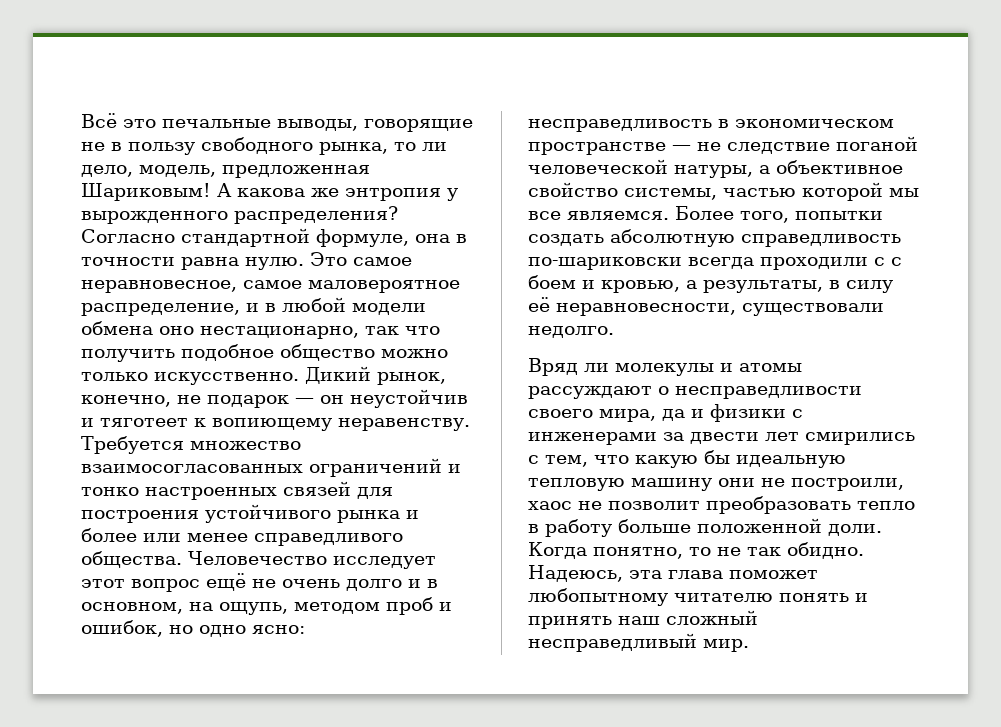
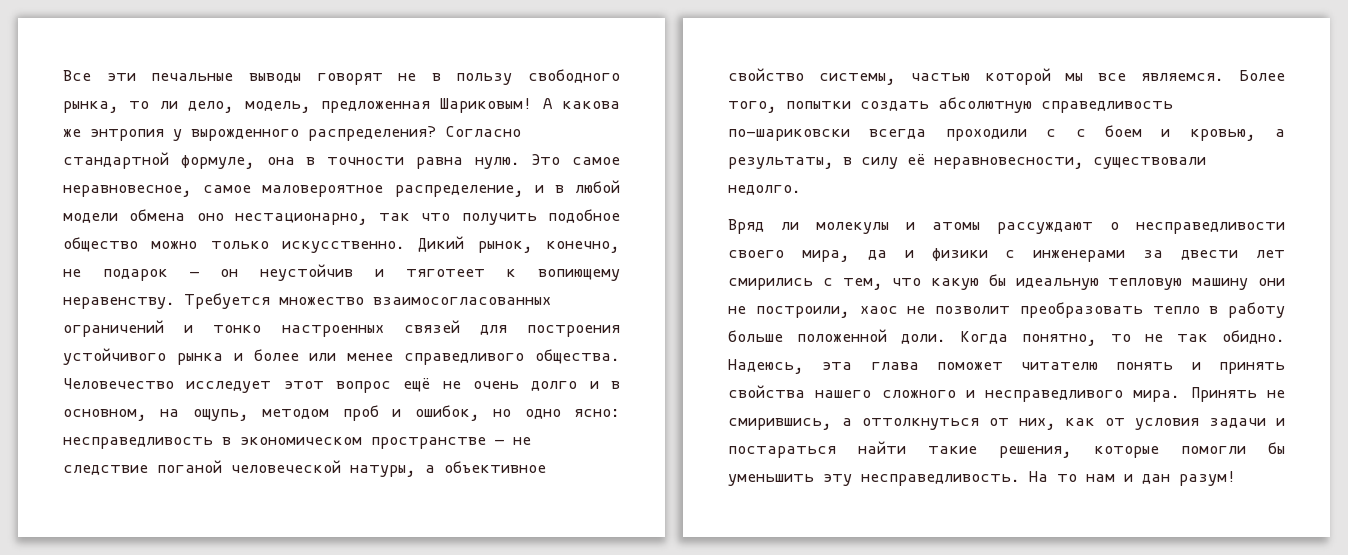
[81,113,473,132] Всё это печальные выводы, говорящие -> [63,70,383,85] Все эти печальные выводы говорят
[528,588,668,606] любопытному -> (1003, 366) none
[618,610,758,625] [528,633,749,652] наш сложный несправедливый мир. -> [728,385,1285,402] [728,418,1286,430] [728,441,1285,458] [728,471,1236,486] свойства нашего сложного и несправедливого мира. Принять не смирившись, а оттолкнуться от них, как от условия задачи и постараться найти такие решения, которые помогли бы уменьшить эту несправедливость. На то нам и дан разум!

